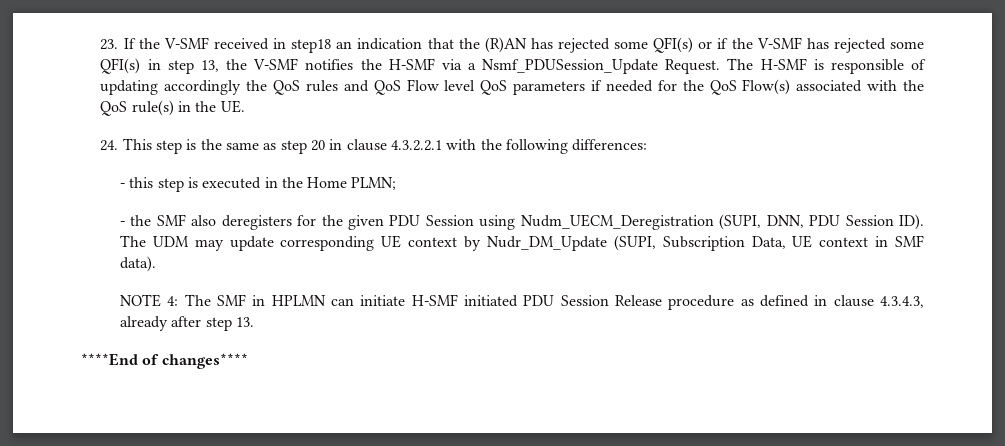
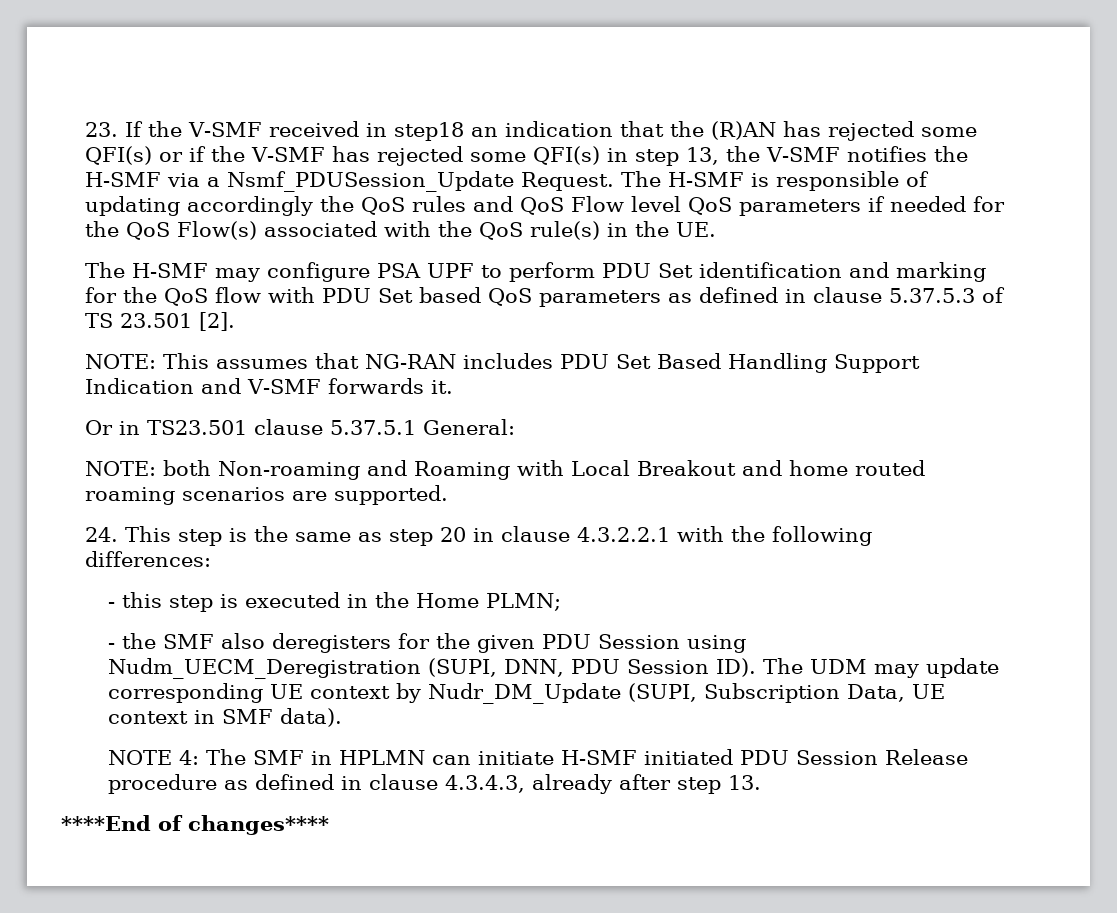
(245, 106) none -> [84,262,986,282] [84,287,1005,307] [84,312,235,331] [84,353,920,373] [84,378,453,394] [84,419,515,435] [84,460,925,480] [84,485,448,505] // The H-SMF may configure PSA UPF to perform PDU Set identification and marking for the QoS flow with PDU Set based QoS parameters as defined in clause 5.37.5.3 of TS 23.501 [2]. // NOTE: This assumes that NG-RAN includes PDU Set Based Handling Support Indication and V-SMF forwards it. // Or in TS23.501 clause 5.37.5.1 General: // NOTE: both Non-roaming and Roaming with Local Breakout and home routed roaming scenarios are supported.

